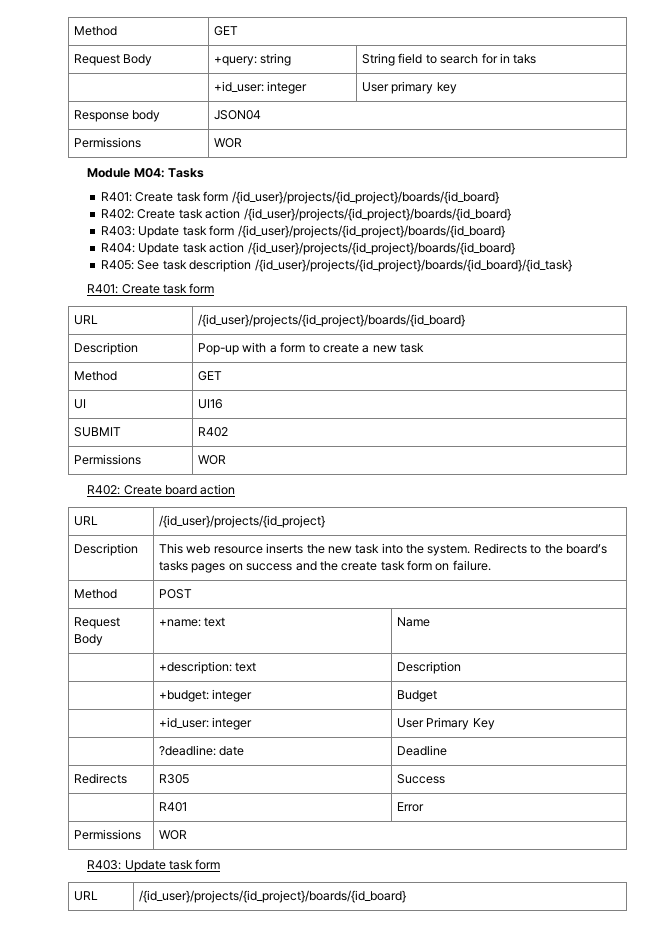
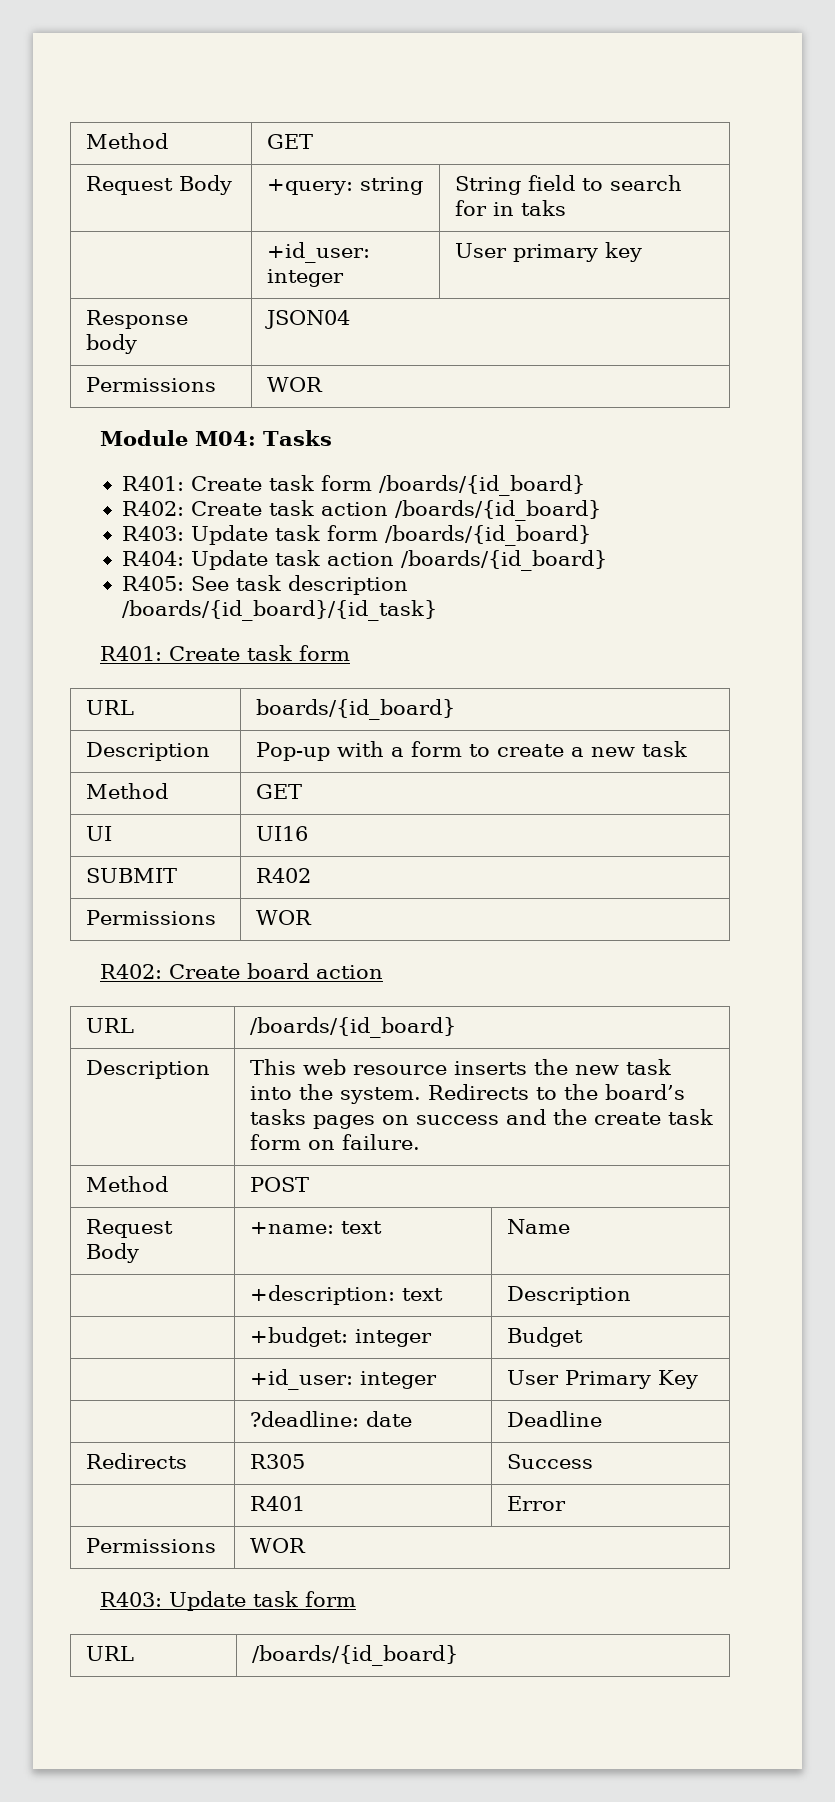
[231,191,499,204] /{id_user}/projects/{id_project}/boards/{id_board} -> [379,475,586,496] /boards/{id_board}
[243,208,511,221] [101,225,505,238] /{id_user}/projects/{id_project}/boards/{id_board} // R403: Update task form /{id_user}/projects/{id_project}/boards/{id_board} -> [395,500,602,521] [122,525,592,546] /boards/{id_board} // R403: Update task form /boards/{id_board}
[247,242,515,255] /{id_user}/projects/{id_project}/boards/{id_board} -> [401,550,608,571] /boards/{id_board}
[254,259,572,272] /{id_user}/projects/{id_project}/boards/{id_board}/{id_task} -> [122,600,438,621] /boards/{id_board}/{id_task}
[198,314,466,327] /{id_user}/projects/{id_project}/boards/{id_board} -> [255,699,455,720] boards/{id_board}
[159,515,326,528] /{id_user}/projects/{id_project} -> [249,1017,456,1038] /boards/{id_board}
[139,890,407,903] /{id_user}/projects/{id_project}/boards/{id_board} -> [251,1645,458,1666] /boards/{id_board}

